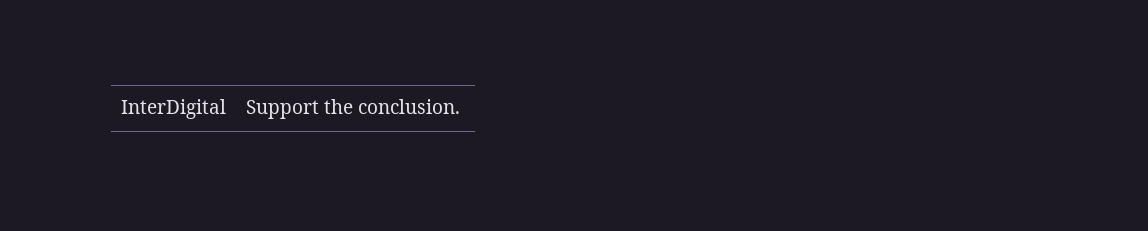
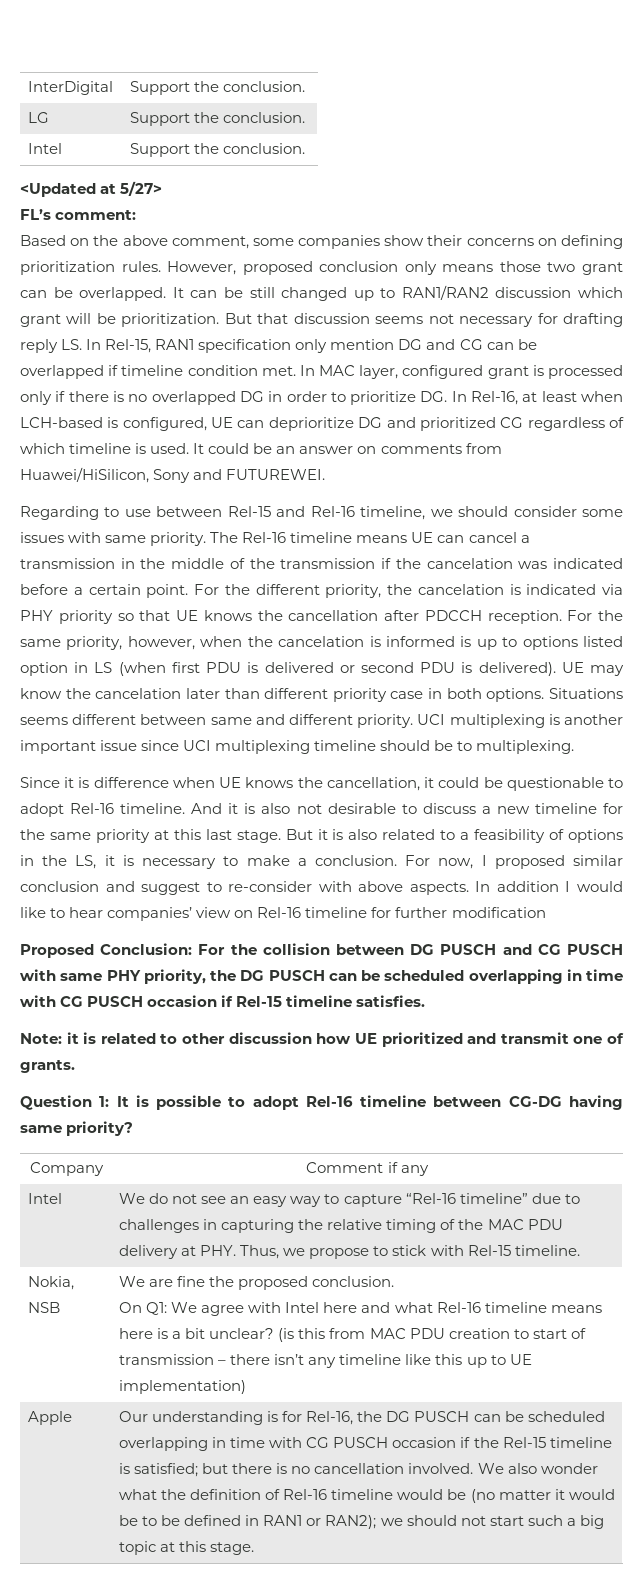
(461, 106) none -> [28,112,50,123] [130,112,306,126] [28,143,63,154] [130,143,306,157] [20,181,163,197] [20,209,137,220] [20,235,624,249] [20,261,623,275] [20,285,623,301] [20,313,623,327] [20,339,537,353] [20,365,623,379] [20,391,623,405] [20,417,625,431] [20,443,502,454] [20,467,326,483] [20,506,623,520] [20,532,530,546] [20,558,624,569] [20,584,623,598] [20,610,623,624] [20,636,624,650] [20,662,624,676] [20,688,623,702] [20,714,623,728] [20,740,575,754] [20,777,623,791] [20,803,623,817] [20,829,623,843] [20,855,623,869] [20,881,623,895] [20,907,546,921] [20,943,623,958] [20,969,623,984] [20,995,426,1007] [20,1032,625,1047] [20,1060,75,1073] [20,1095,623,1110] [20,1121,134,1136] [29,1162,104,1176] [306,1162,429,1176] [28,1193,63,1204] [119,1193,580,1207] [119,1219,563,1233] [119,1245,580,1259] [28,1276,75,1290] [28,1302,61,1313] [119,1276,395,1290] [119,1302,602,1316] [119,1328,586,1342] [119,1354,532,1368] [119,1380,247,1394] [28,1411,73,1425] [119,1411,605,1425] [119,1437,612,1451] [119,1463,598,1477] [119,1489,615,1503] [119,1515,604,1529] [119,1541,255,1555] // LG | Support the conclusion. // Intel | Support the conclusion. // <Updated at 5/27> // FL’s comment: // Based on the above comment, some companies show their concerns on defining prioritization rules. However, proposed conclusion only means those two grant can be overlapped. It can be still changed up to RAN1/RAN2 discussion which grant will be prioritization. But that discussion seems not necessary for drafting reply LS. In Rel-15, RAN1 specification only mention DG and CG can be overlapped if timeline condition met. In MAC layer, configured grant is processed only if there is no overlapped DG in order to prioritize DG. In Rel-16, at least when LCH-based is configured, UE can deprioritize DG and prioritized CG regardless of which timeline is used. It could be an answer on comments from Huawei/HiSilicon, Sony and FUTUREWEI. // Regarding to use between Rel-15 and Rel-16 timeline, we should consider some issues with same priority. The Rel-16 timeline means UE can cancel a transmission in the middle of the transmission if the cancelation was indicated before a certain point. For the different priority, the cancelation is indicated via PHY priority so that UE knows the cancellation after PDCCH reception. For the same priority, however, when the cancelation is informed is up to options listed option in LS (when first PDU is delivered or second PDU is delivered). UE may know the cancelation later than different priority case in both options. Situations seems different between same and different priority. UCI multiplexing is another important issue since UCI multiplexing timeline should be to multiplexing. // Since it is difference when UE knows the cancellation, it could be questionable to adopt Rel-16 timeline. And it is also not desirable to discuss a new timeline for the same priority at this last stage. But it is also related to a feasibility of options in the LS, it is necessary to make a conclusion. For now, I proposed similar conclusion and suggest to re-consider with above aspects. In addition I would like to hear companies’ view on Rel-16 timeline for further modification // Proposed Conclusion: For the collision between DG PUSCH and CG PUSCH with same PHY priority, the DG PUSCH can be scheduled overlapping in time with CG PUSCH occasion if Rel-15 timeline satisfies. // Note: it is related to other discussion how UE prioritized and transmit one of grants. // Question 1: It is possible to adopt Rel-16 timeline between CG-DG having same priority? // Company | Comment if any // Intel | We do not see an easy way to capture “Rel-16 timeline” due to challenges in capturing the relative timing of the MAC PDU delivery at PHY. Thus, we propose to stick with Rel-15 timeline. // Nokia, NSB | We are fine the proposed conclusion. // On Q1: We agree with Intel here and what Rel-16 timeline means here is a bit unclear? (is this from MAC PDU creation to start of transmission – there isn’t any timeline like this up to UE implementation) // Apple | Our understanding is for Rel-16, the DG PUSCH can be scheduled overlapping in time with CG PUSCH occasion if the Rel-15 timeline is satisfied; but there is no cancellation involved. We also wonder what the definition of Rel-16 timeline would be (no matter it would be to be defined in RAN1 or RAN2); we should not start such a big topic at this stage.

